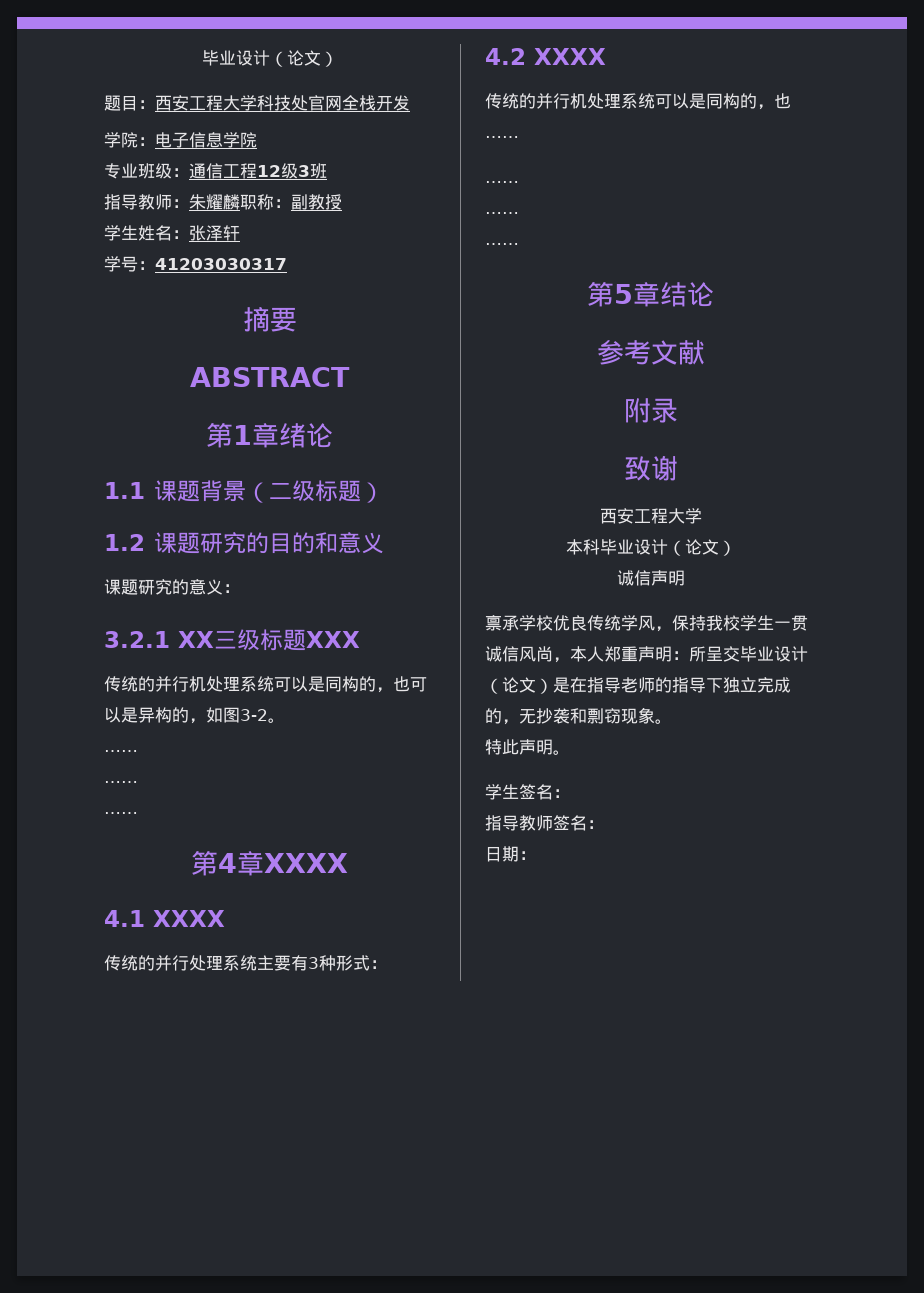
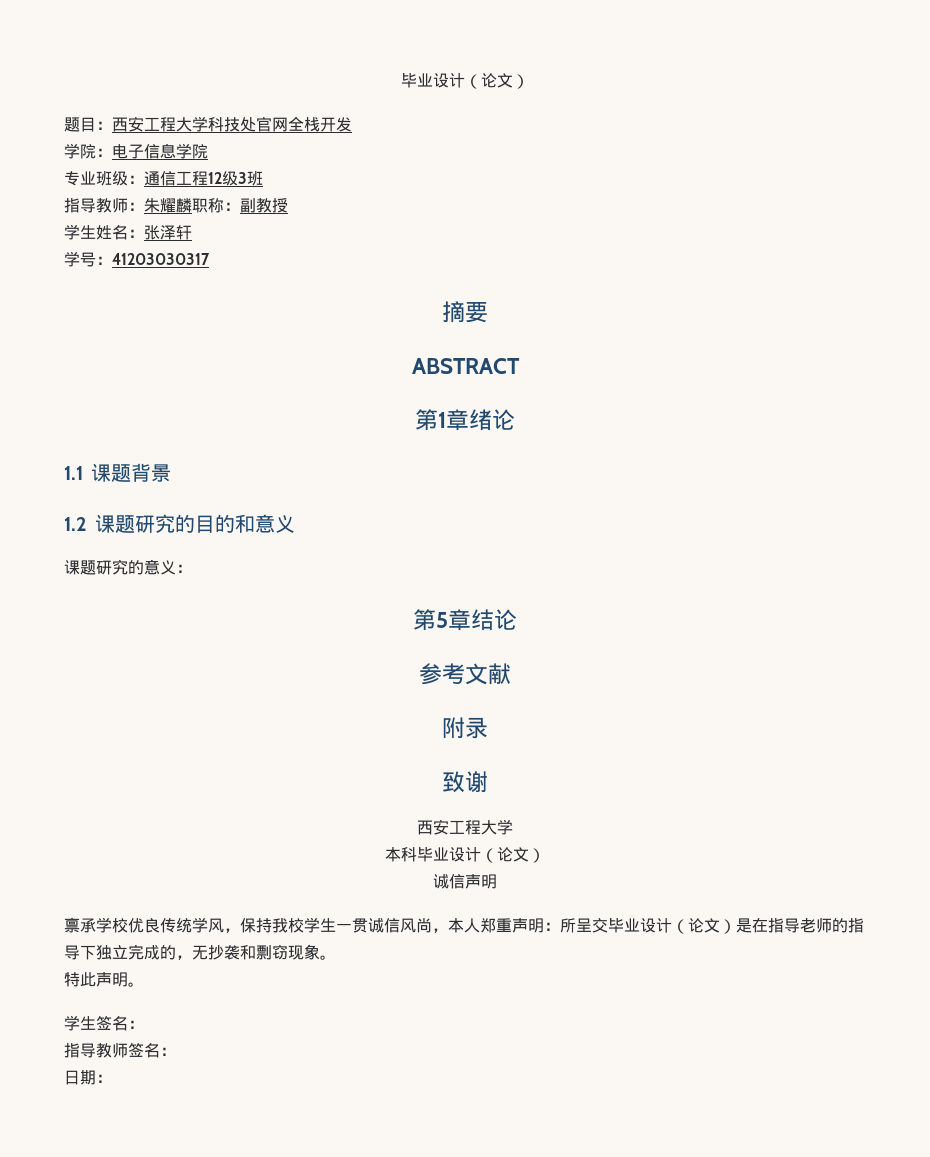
[245,480,384,503] （二级标题） -> (171, 473) none
[104,629,360,651] [104,676,427,693] [104,707,285,724] [104,750,138,752] [104,781,138,783] [104,812,138,814] [191,850,348,876] [104,910,225,927] [104,955,387,971] [485,48,606,65] [485,93,791,110] [485,136,519,138] [485,181,519,183] [485,212,519,214] [485,243,519,245] // 3.2.1 XX三级标题XXX // 传统的并行机处理系统可以是同构的，也可以是异构的，如图3-2。 // …… // …… // …… // 第4章XXXX // 4.1 XXXX // 传统的并行处理系统主要有3种形式： // 4.2 XXXX // 传统的并行机处理系统可以是同构的，也…… // …… // …… // …… -> (192, 568) none

